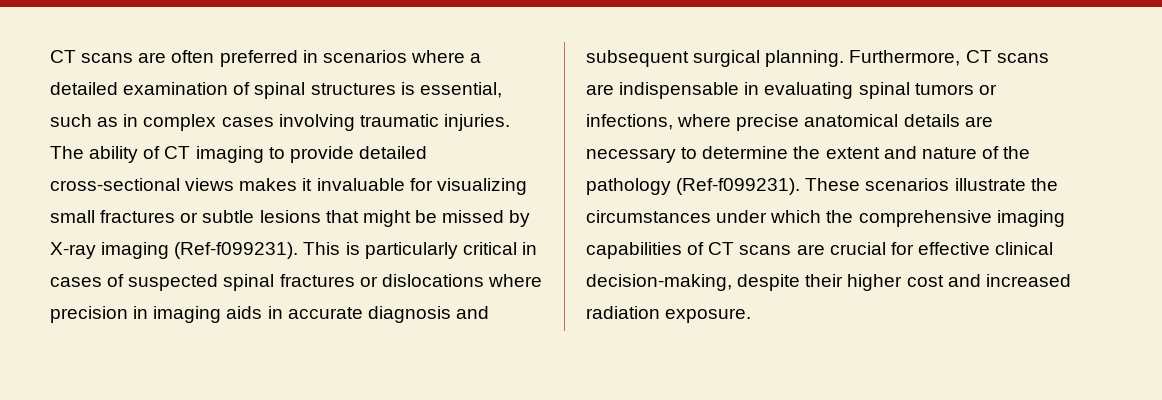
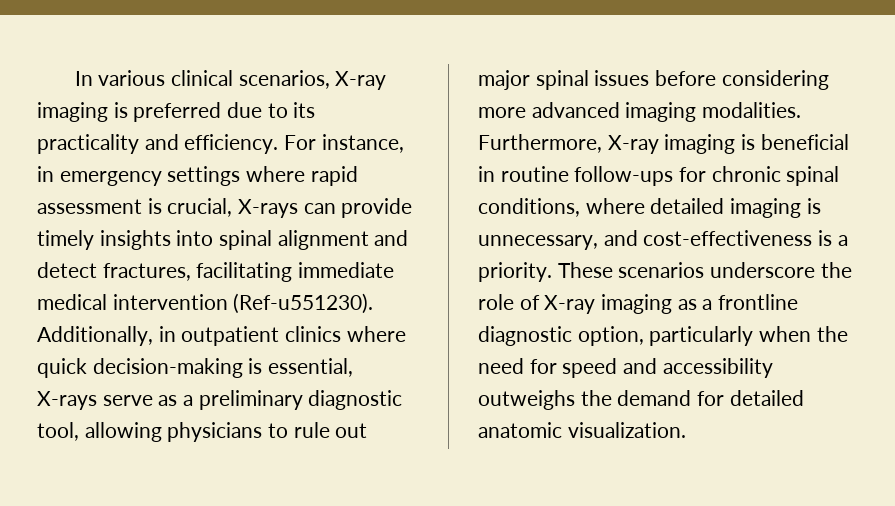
[50,50,482,67] [50,82,502,99] [50,114,510,131] [50,146,427,163] [50,178,527,195] [50,210,531,227] [50,242,537,259] [50,274,542,291] [50,306,489,323] [586,50,1049,67] [586,82,997,99] [586,114,993,131] [586,146,1031,163] [586,178,1058,195] [586,210,1065,227] [586,242,1054,259] [586,274,1071,291] [586,306,752,323] CT scans are often preferred in scenarios where a detailed examination of spinal structures is essential, such as in complex cases involving traumatic injuries. The ability of CT imaging to provide detailed cross-sectional views makes it invaluable for visualizing small fractures or subtle lesions that might be missed by X-ray imaging (Ref-f099231). This is particularly critical in cases of suspected spinal fractures or dislocations where precision in imaging aids in accurate diagnosis and subsequent surgical planning. Furthermore, CT scans are indispensable in evaluating spinal tumors or infections, where precise anatomical details are necessary to determine the extent and nature of the pathology (Ref-f099231). These scenarios illustrate the circumstances under which the comprehensive imaging capabilities of CT scans are crucial for effective clinical decision-making, despite their higher cost and increased radiation exposure. -> [74,70,387,90] [37,102,316,122] [37,134,404,154] [37,166,358,186] [37,198,413,218] [37,230,409,250] [37,262,395,282] [37,293,374,314] [37,326,406,346] [37,358,354,378] [37,390,403,410] [37,422,368,442] [478,70,829,90] [478,102,802,122] [478,134,849,154] [478,166,840,186] [478,198,821,218] [478,230,848,250] [478,262,852,282] [478,294,799,314] [478,326,848,346] [478,358,773,378] [478,390,804,410] [478,422,686,438] In various clinical scenarios, X-ray imaging is preferred due to its practicality and efficiency. For instance, in emergency settings where rapid assessment is crucial, X-rays can provide timely insights into spinal alignment and detect fractures, facilitating immediate medical intervention (Ref-u551230). Additionally, in outpatient clinics where quick decision-making is essential, X-rays serve as a preliminary diagnostic tool, allowing physicians to rule out major spinal issues before considering more advanced imaging modalities. Furthermore, X-ray imaging is beneficial in routine follow-ups for chronic spinal conditions, where detailed imaging is unnecessary, and cost-effectiveness is a priority. These scenarios underscore the role of X-ray imaging as a frontline diagnostic option, particularly when the need for speed and accessibility outweighs the demand for detailed anatomic visualization.

